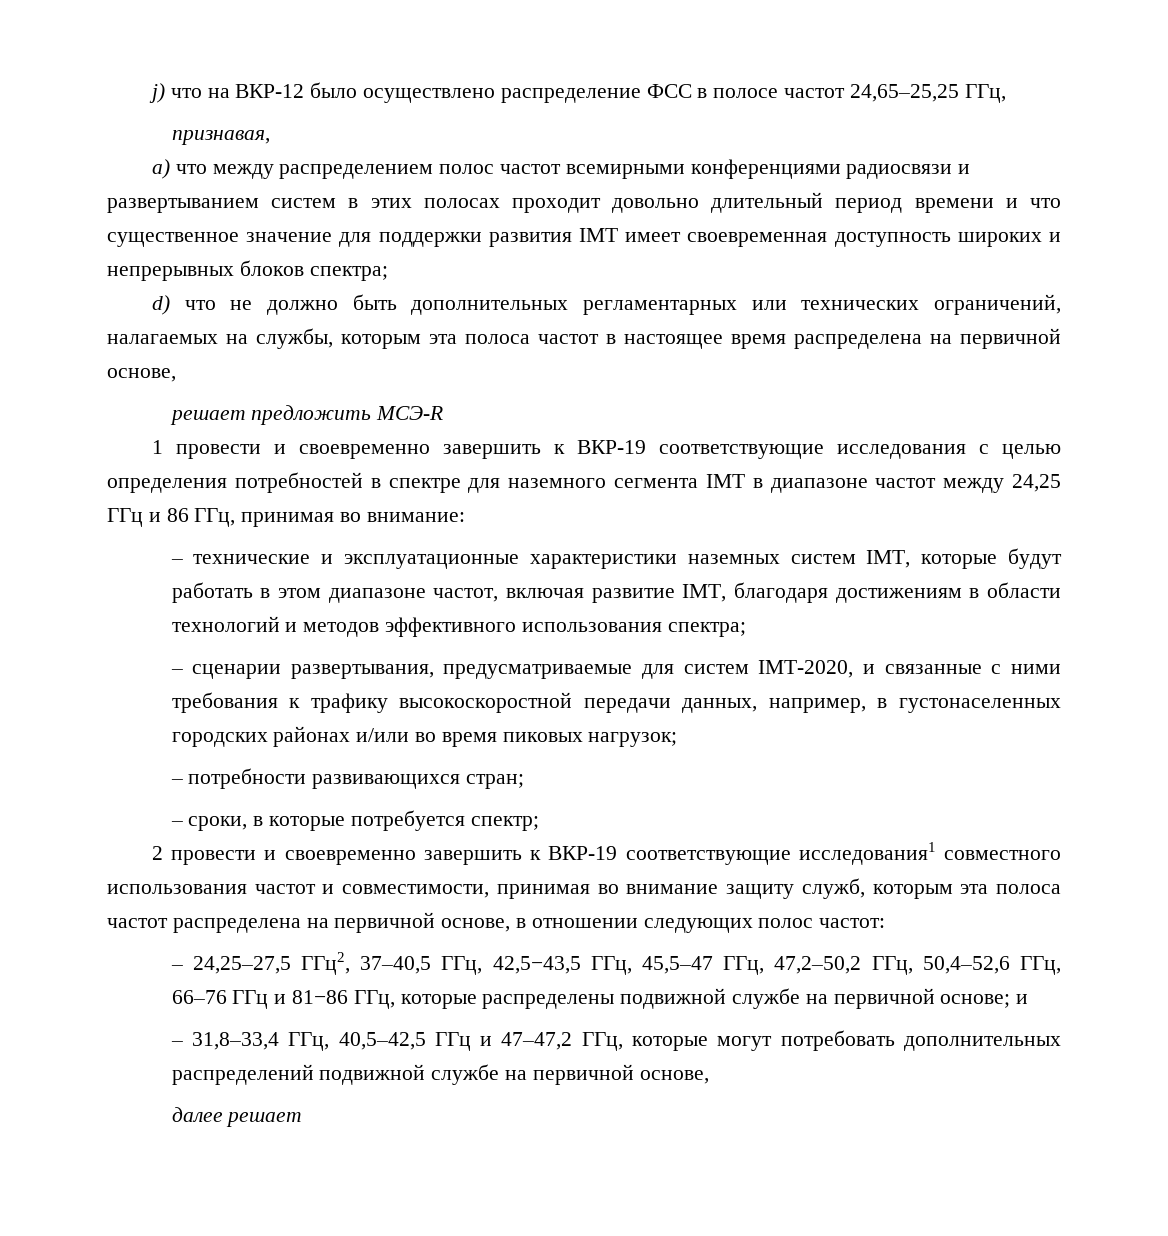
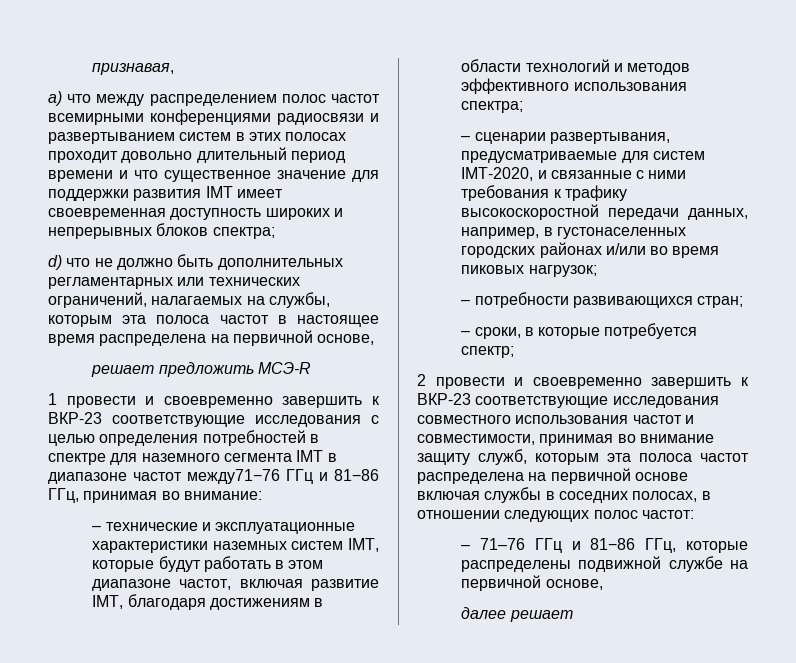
[149,82,1006,103] j) что на ВКР-12 было осуществлено распределение ФСС в полосе частот 24,65–25,25 ГГц, // -> (92, 69) none
[577,440,647,454] ВКР-19 -> [48,412,102,424] ВКР-23
[943,474,1061,493] [107,508,189,527] между 24,25 ГГц и 86 -> [187,469,379,484] между71−76 ГГц и 81−86
[548,842,936,865] ВКР-19 соответствующие исследования1 -> [417,393,719,408] ВКР-23 соответствующие исследования
[441,918,511,932] основе, -> [634,472,688,481] [417,487,698,503] основе включая службы в соседних полосах,
[192,952,1062,975] [171,990,227,1004] 24,25–27,5 ГГц2, 37–40,5 ГГц, 42,5−43,5 ГГц, 45,5–47 ГГц, 47,2–50,2 ГГц, 50,4–52,6 ГГц, 66–76 -> [479,538,525,550] 71–76
[940,994,1029,1008] [170,1030,1061,1051] [171,1064,634,1085] основе; и // – 31,8–33,4 ГГц, 40,5–42,5 ГГц и 47–47,2 ГГц, которые могут потребовать дополнительных распределений подвижной службе на первичной -> (542, 583) none

